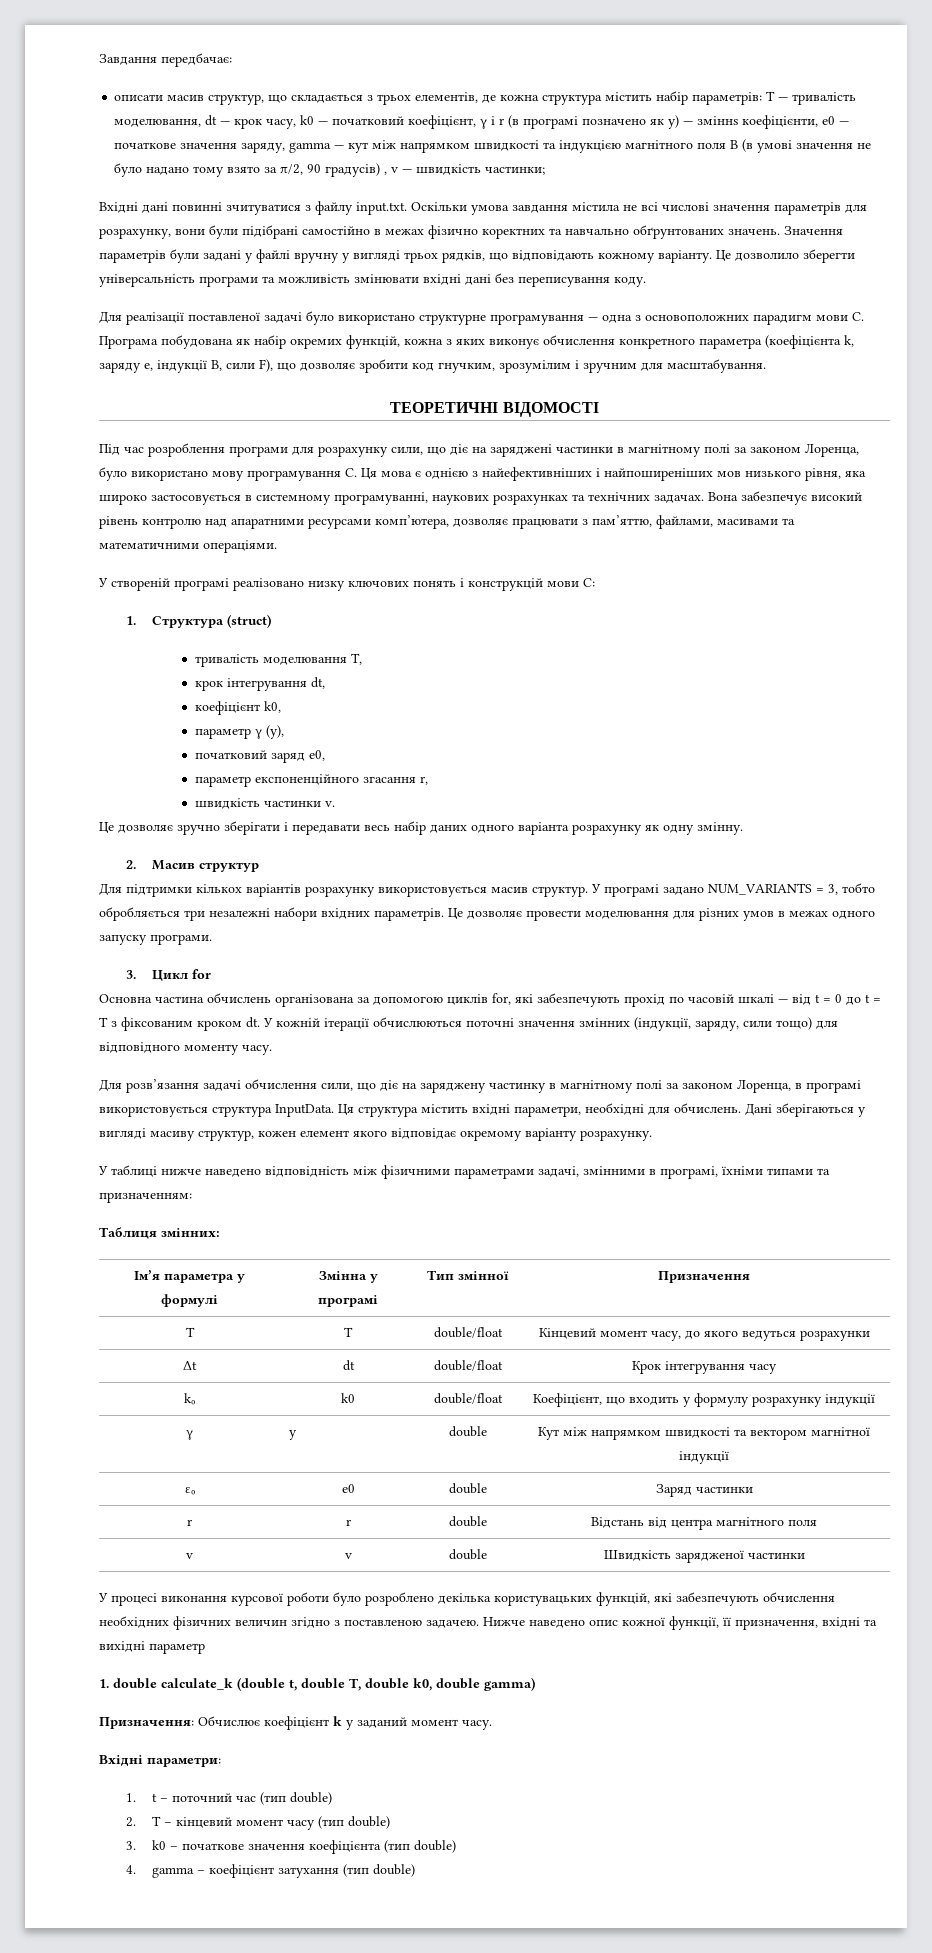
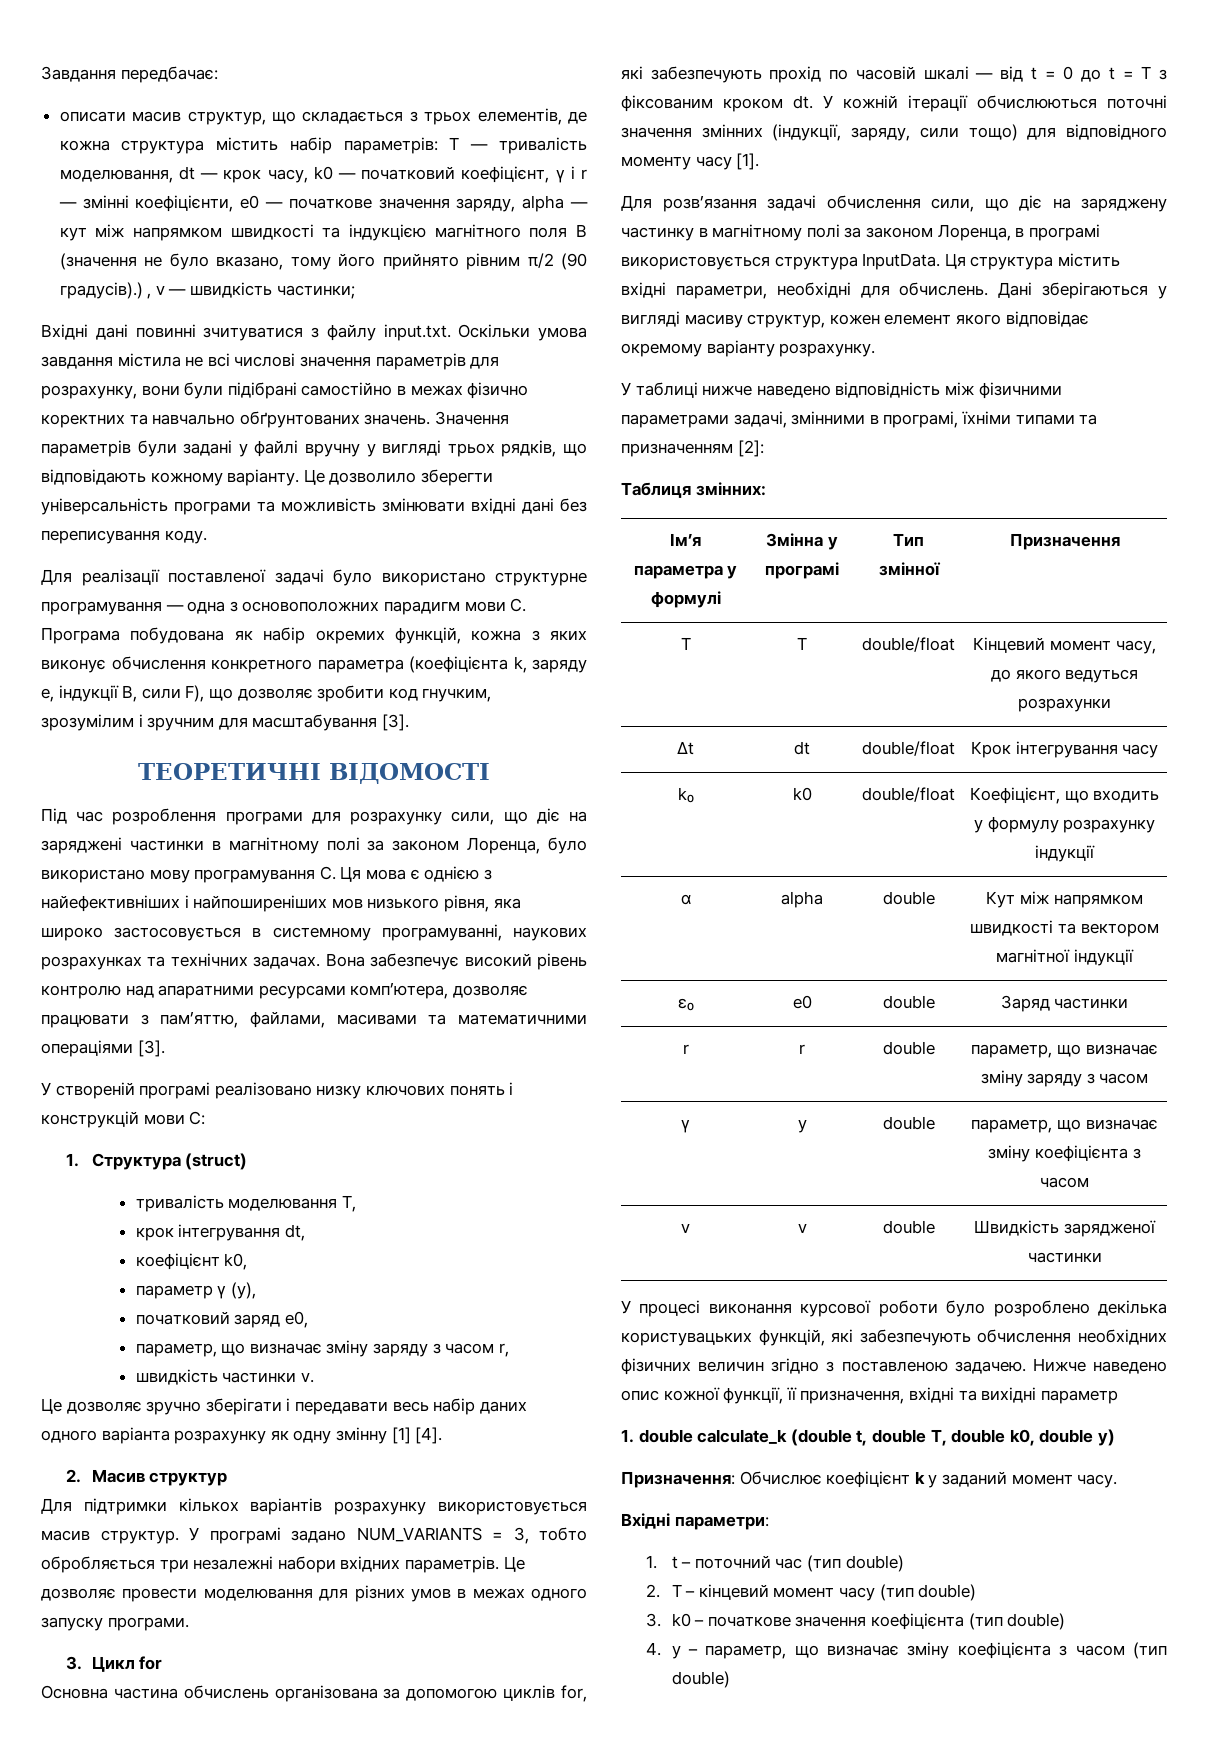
[508,115,739,129] (в програмі позначено як y) — зміннs -> [58,195,129,209] — змінні
[289,142,332,153] gamma -> [522,195,565,212] alpha
[742,139,872,153] [114,163,381,177] (в умові значення не було надано тому взято за π/2, 90 градусів) -> [59,253,587,270] [59,282,143,299] (значення не було вказано, тому його прийнято рівним π/2 (90 градусів).)
[667,359,766,373] масштабування. -> [252,714,409,731] масштабування [3].
[203,540,277,553] операціями. -> [41,1040,165,1057] операціями [3].
[194,774,416,787] параметр експоненційного згасання -> [135,1340,495,1357] параметр, що визначає зміну заряду з часом
[697,822,743,835] змінну. -> [335,1427,443,1444] змінну [1] [4].
[242,1045,272,1055] часу. -> [695,153,760,170] часу [1].
[99,1192,192,1203] призначенням: -> [621,440,764,457] призначенням [2]:
[186,1430,193,1440] [289,1430,298,1440] γ | y -> [680,894,691,905] [781,891,823,908] α | alpha
[591,1517,817,1530] Відстань від центра магнітного поля -> [971,1044,1158,1058] [980,1070,1149,1087] [681,1120,690,1133] [797,1120,807,1133] [882,1116,935,1130] [971,1119,1158,1133] [988,1145,1141,1162] [1040,1177,1089,1188] параметр, що визначає зміну заряду з часом // γ | y | double | параметр, що визначає зміну коефіцієнта з часом
[484,1677,535,1691] gamma) -> [1097,1429,1115,1446] y)
[152,1864,340,1878] gamma – коефіцієнт затухання -> [671,1642,1125,1659] y – параметр, що визначає зміну коефіцієнта з часом

